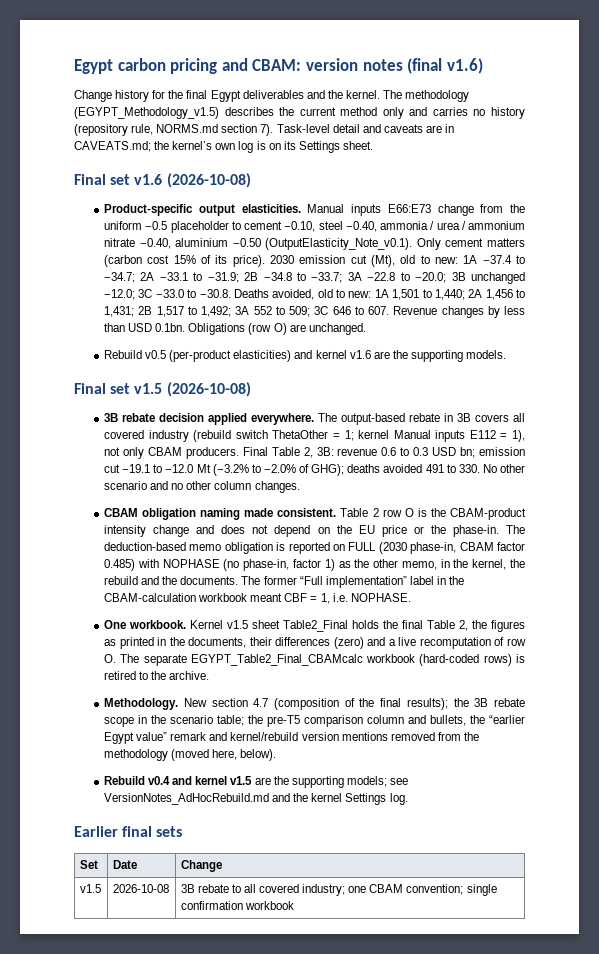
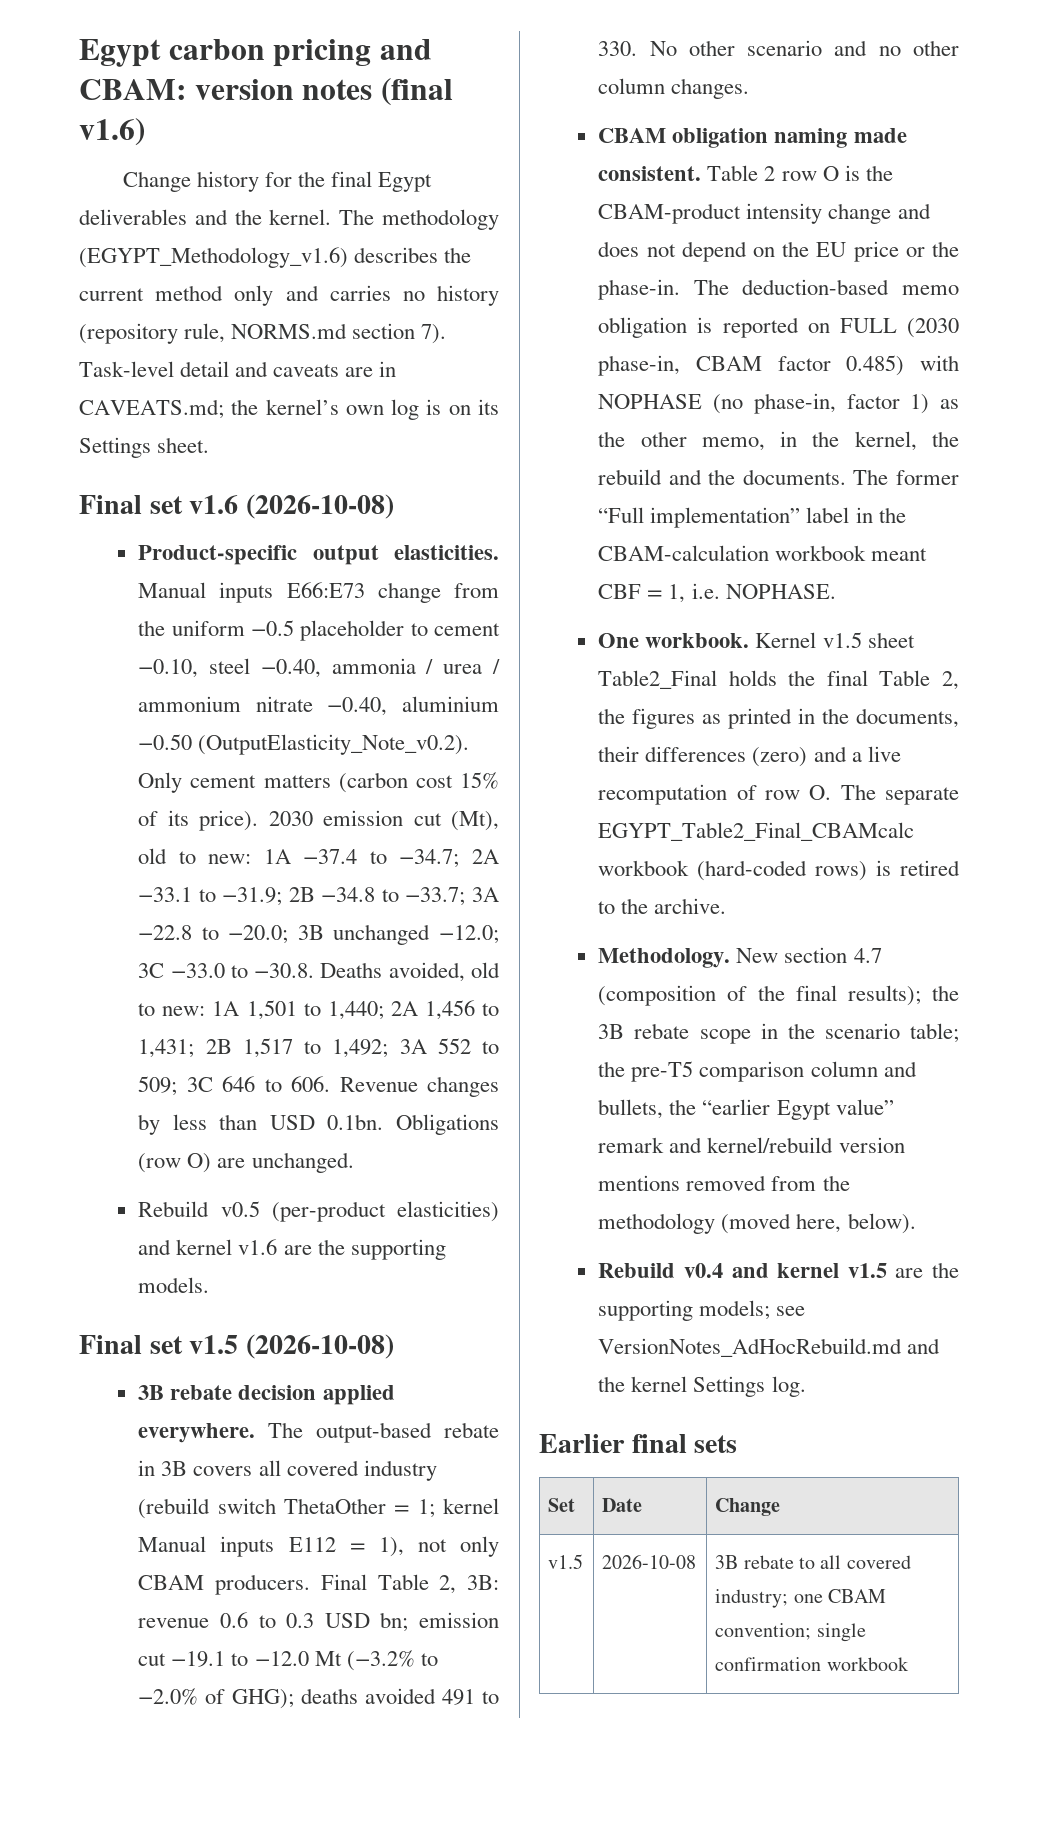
[74,107,219,119] (EGYPT_Methodology_v1.5) -> [79,247,348,268] (EGYPT_Methodology_v1.6)
[265,238,413,250] (OutputElasticity_Note_v0.1). -> [198,734,470,755] (OutputElasticity_Note_v0.2).
[368,306,390,315] 607. -> [291,1076,331,1092] 606.

